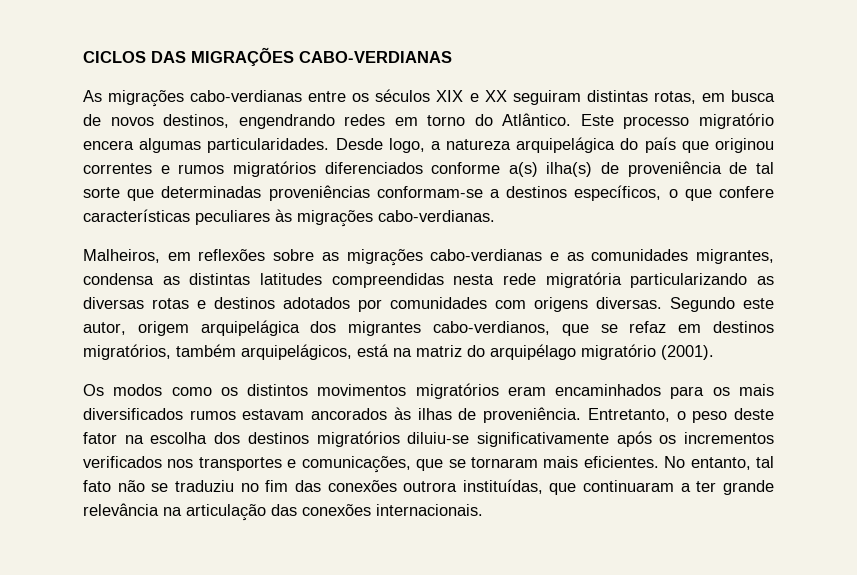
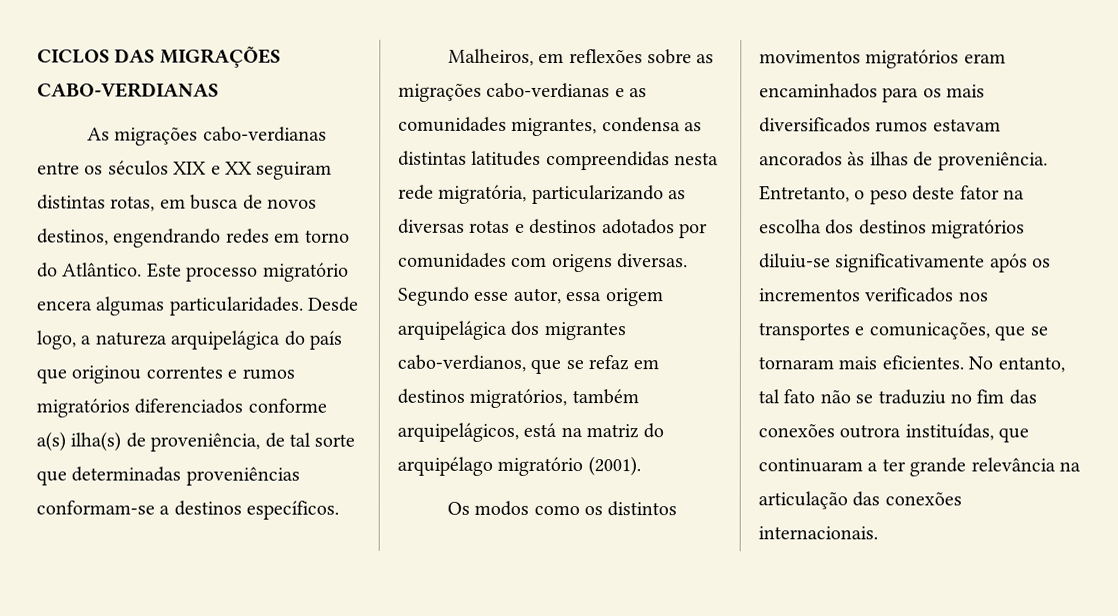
[627,161,722,177] proveniência -> [150,432,261,452] proveniência,
[574,185,775,201] [83,209,495,227] específicos, o que confere características peculiares às migrações cabo-verdianas. -> [246,500,340,520] específicos.
[545,272,622,288] migratória -> [438,184,528,204] migratória,
[743,298,774,309] [83,322,126,335] este autor, -> [474,287,603,305] esse autor, essa

